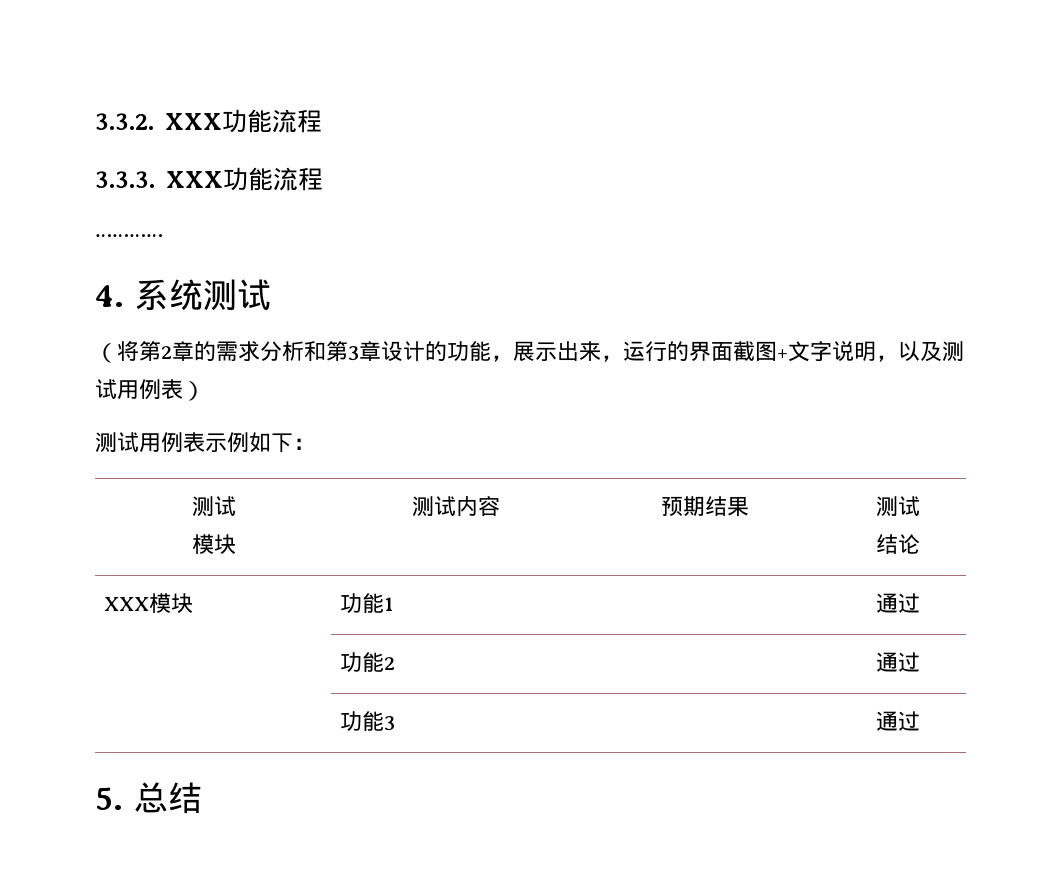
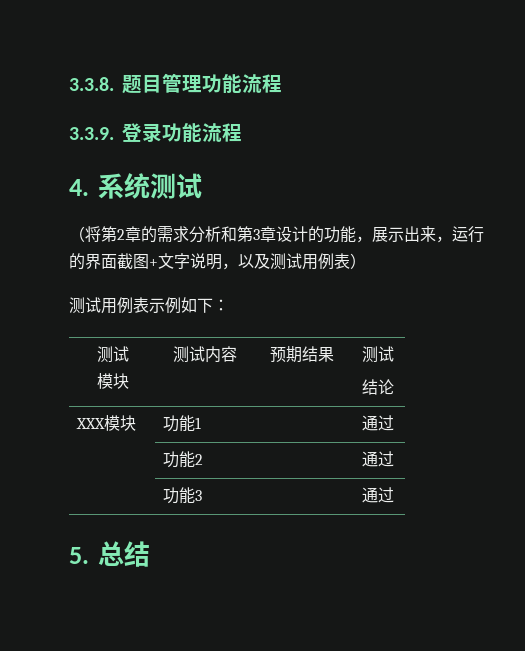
[95,109,322,133] [95,167,323,191] [95,234,163,237] 3.3.2. XXX功能流程 // 3.3.3. XXX功能流程 // ………… -> [69,73,282,94] [69,123,242,143] 3.3.8.题目管理功能流程 // 3.3.9.登录功能流程

